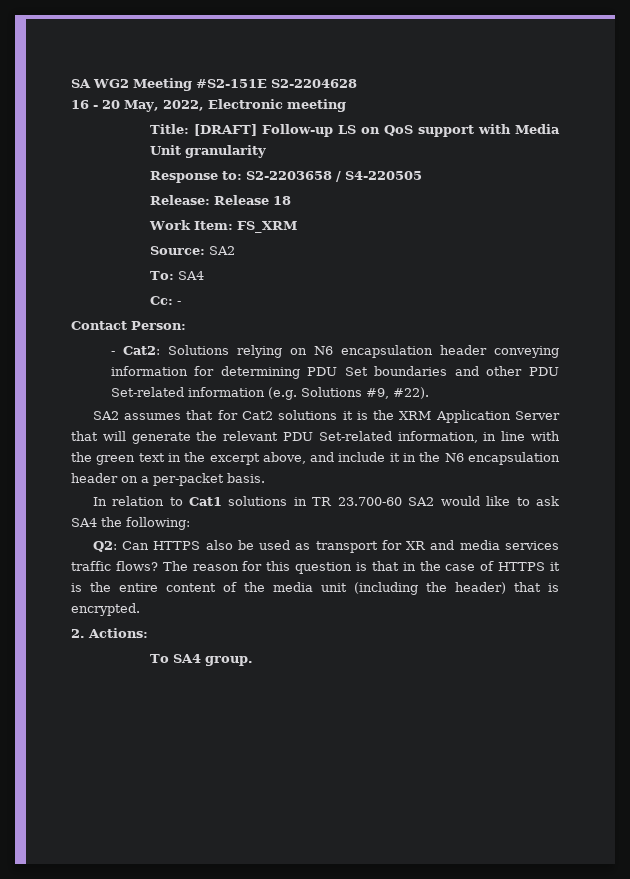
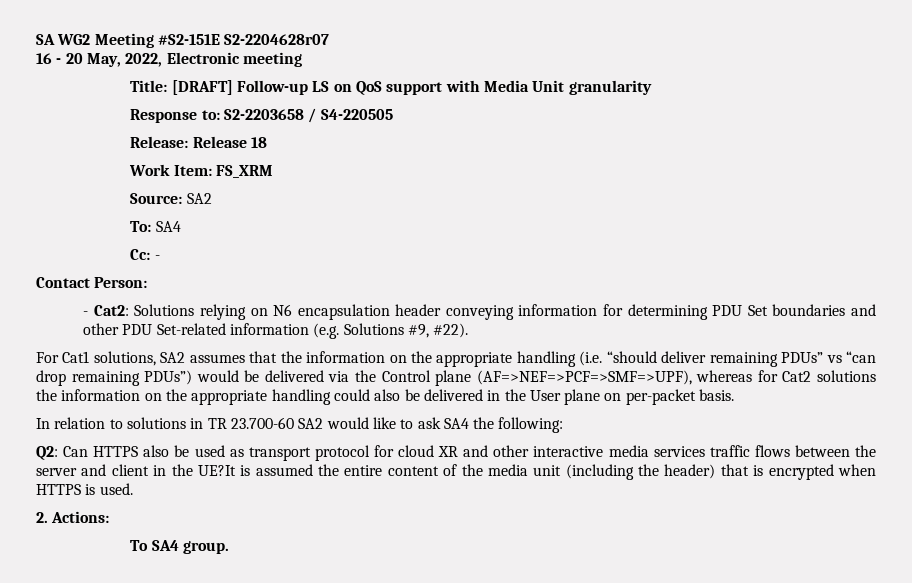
[271,79,357,88] S2-2204628 -> [224,34,330,45] S2-2204628r07
[92,410,560,423] [71,431,560,444] [71,452,561,465] [71,473,149,483] SA2 assumes that for Cat2 solutions it is the XRM Application Server that will generate the relevant PDU Set-related information, in line with the green text in the excerpt above, and include it in the N6 encapsulation header on a -> [36,351,877,367] [36,370,876,386] [36,389,622,405] For Cat1 solutions, SA2 assumes that the information on the appropriate handling (i.e. “should deliver remaining PDUs” vs “can drop remaining PDUs”) would be delivered via the Control plane (AF=>NEF=>PCF=>SMF=>UPF), whereas for Cat2 solutions the information on the appropriate handling could also be delivered in the User plane on
[189,497,223,506] Cat1 -> (123, 424) none
[381,540,559,550] [71,561,560,574] [71,583,82,592] for XR and media services traffic flows? The reason for this question is that in the case of HTTPS it is -> [314,445,877,461] [36,464,313,476] protocol for cloud XR and other interactive media services traffic flows between the server and client in the UE?It is assumed
[71,603,140,616] encrypted. -> [768,464,877,480] [36,483,133,495] encrypted when HTTPS is used.

